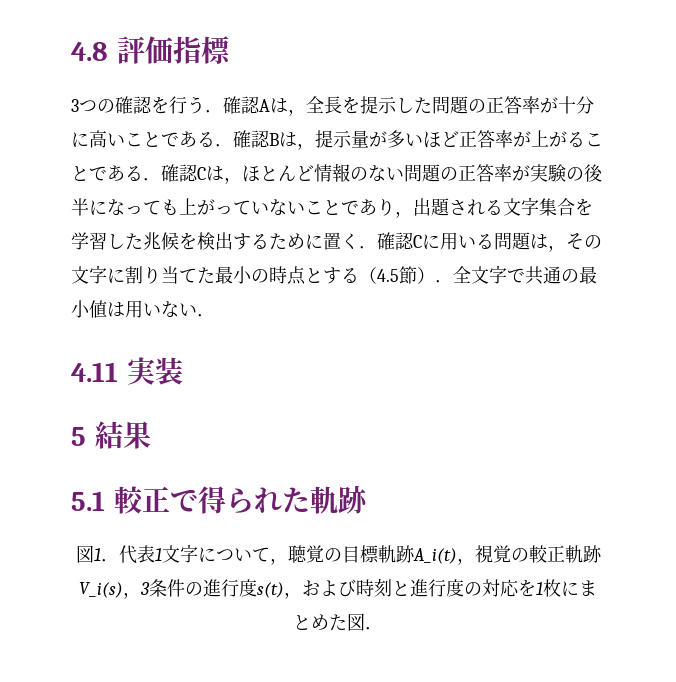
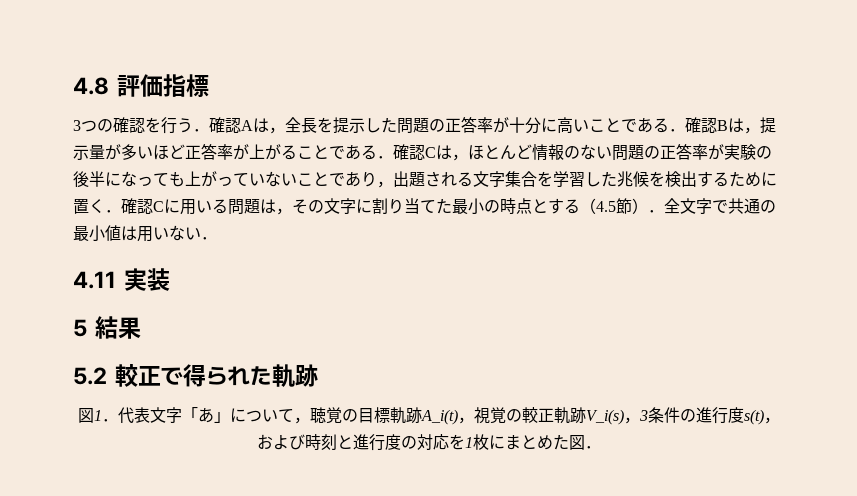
[71,491,105,511] 5.1 -> [73,367,107,385] 5.2
[154,544,198,563] 1文字 -> [149,407,230,423] 文字「あ」

